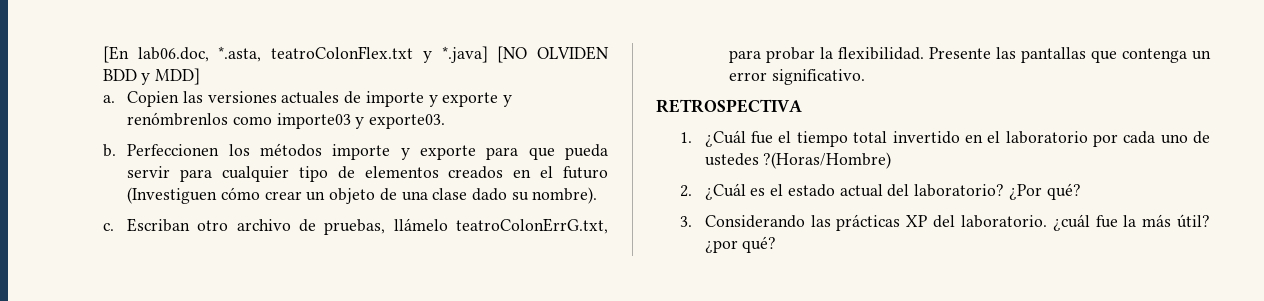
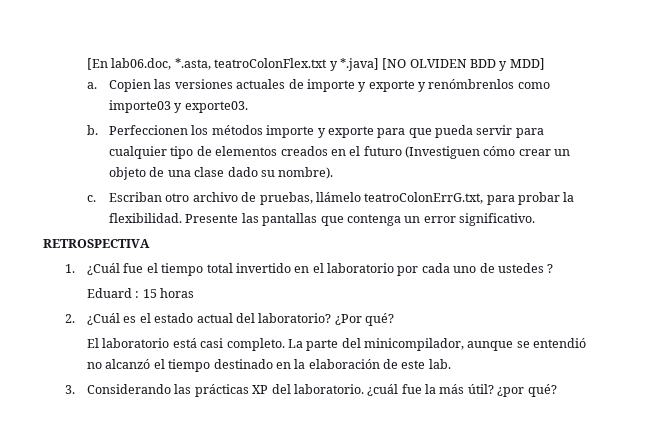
[763,152,892,169] ?(Horas/Hombre) -> [547,264,554,273] [87,288,195,298] ? // Eduard : 15 horas
(1081, 191) none -> [87,338,587,351] [87,359,451,372] // El laboratorio está casi completo. La parte del minicompilador, aunque se entendió no alcanzó el tiempo destinado en la elaboración de este lab.

